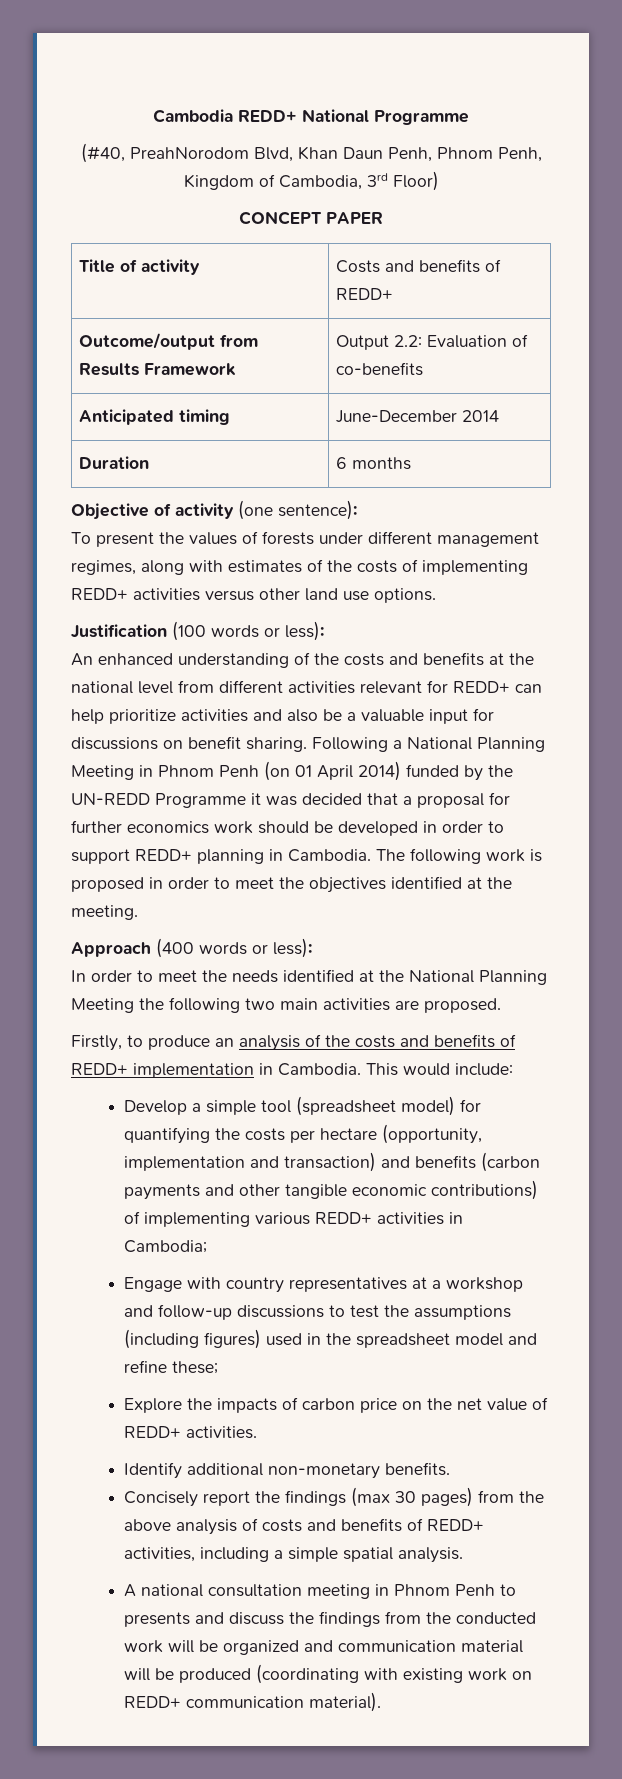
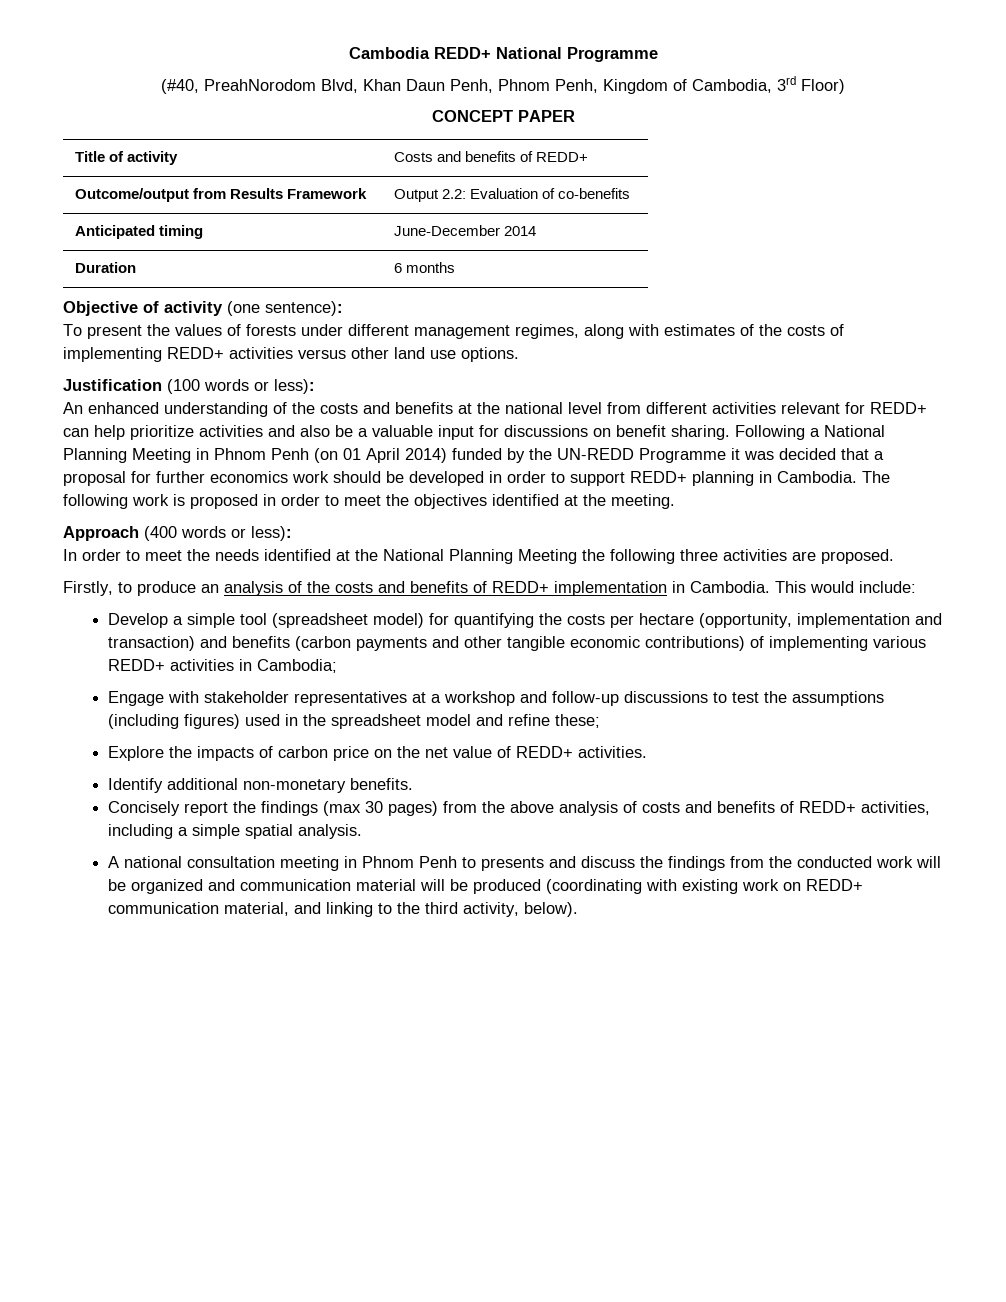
[245,998,318,1010] two main -> [680,549,718,561] three
[226,1277,285,1293] country -> [203,691,289,703] stakeholder
[309,1692,382,1712] material). -> [223,902,578,917] material, and linking to the third activity, below).

